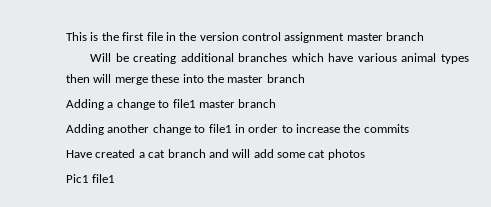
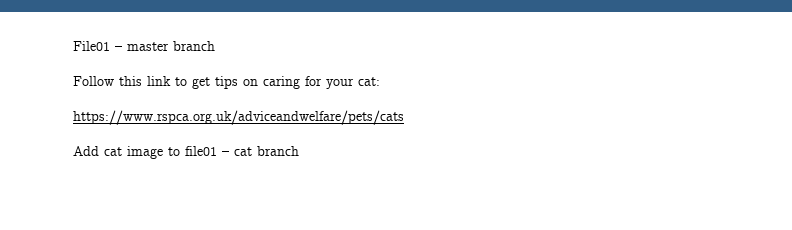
[66,32,425,43] [89,53,470,64] [66,74,305,85] [66,99,277,110] [66,124,409,135] [66,149,365,160] [66,174,116,183] This is the first file in the version control assignment master branch // Will be creating additional branches which have various animal types then will merge these into the master branch // Adding a change to file1 master branch // Adding another change to file1 in order to increase the commits // Have created a cat branch and will add some cat photos // Pic1 file1 -> [73,41,215,51] [73,76,380,89] [73,110,404,125] [73,146,299,159] File01 – master branch // Follow this link to get tips on caring for your cat: // https://www.rspca.org.uk/adviceandwelfare/pets/cats // Add cat image to file01 – cat branch

